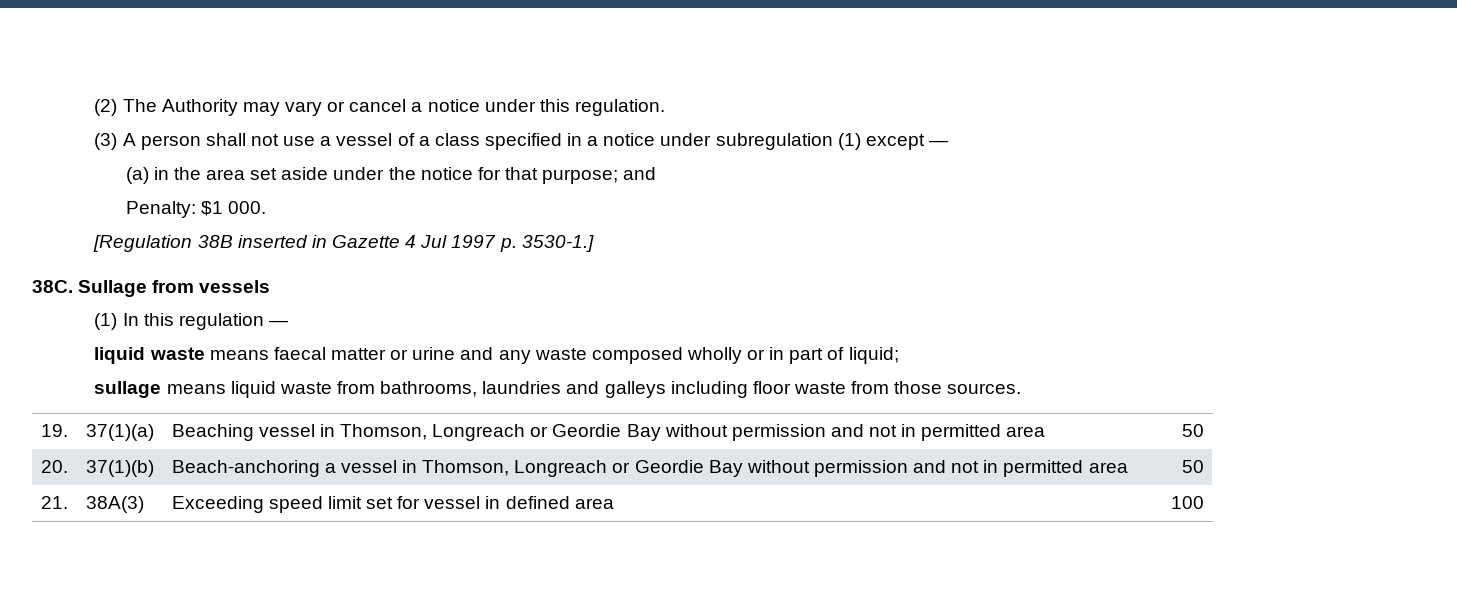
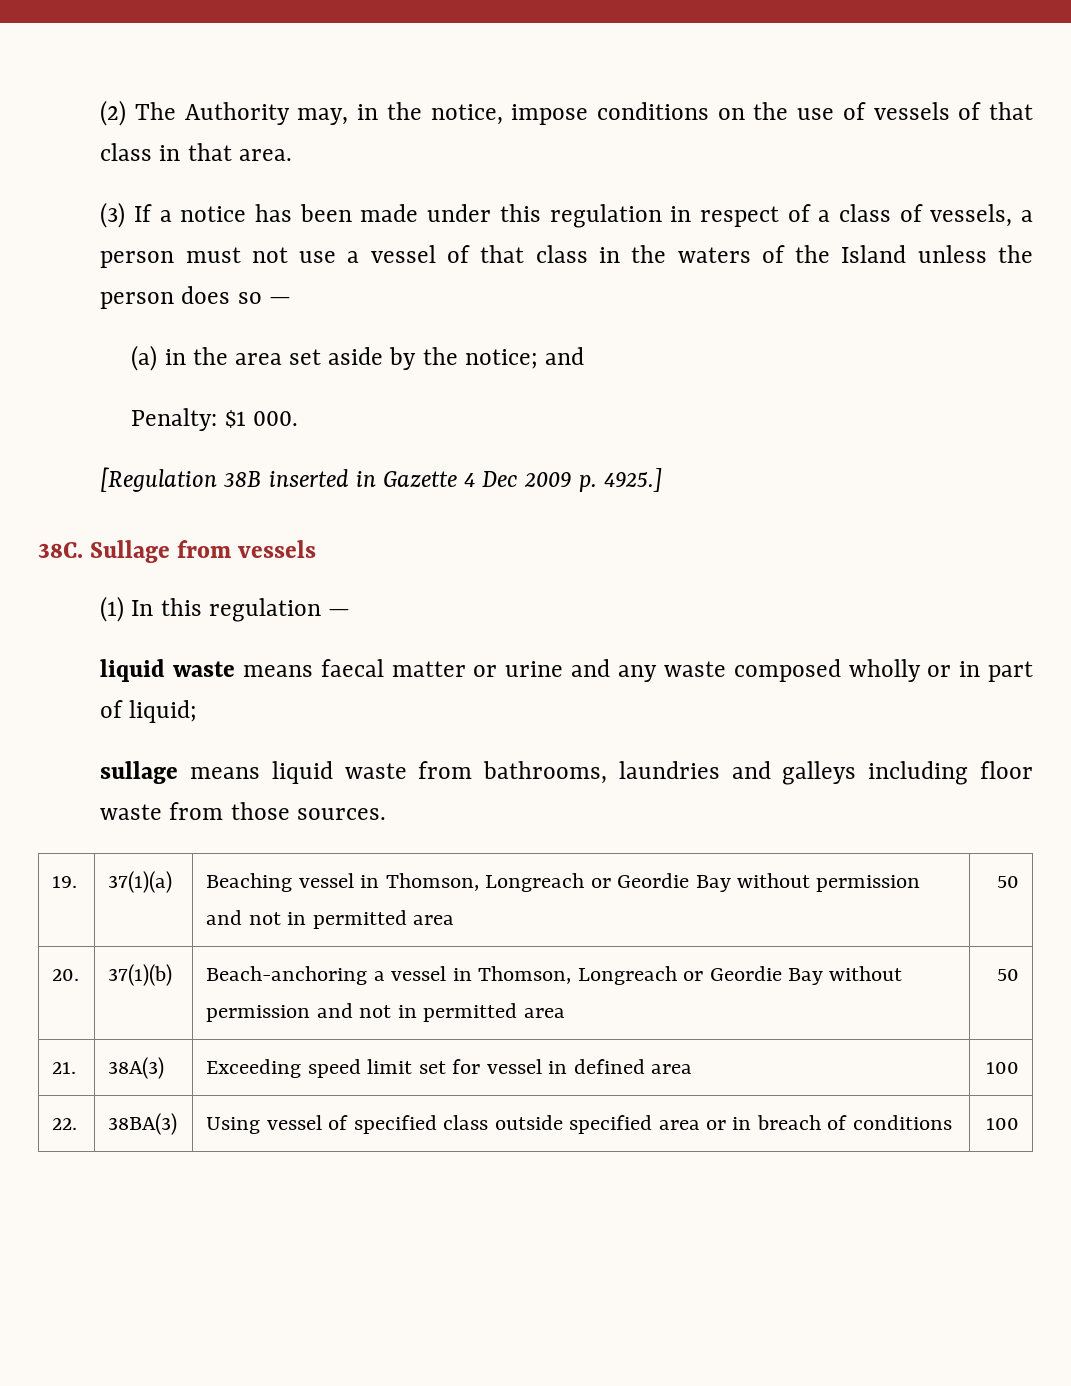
[242,99,665,116] [94,133,246,150] may vary or cancel a notice under this regulation. // (3) A person shall -> [297,102,1034,125] [100,143,292,161] [100,202,1033,228] [100,247,241,268] may, in the notice, impose conditions on the use of vessels of that class in that area. // (3) If a notice has been made under this regulation in respect of a class of vessels, a person must
[418,133,925,150] a class specified in a notice under subregulation (1) except -> [480,245,1034,263] [100,286,262,309] that class in the waters of the Island unless the person does so
[333,167,619,184] under the notice for that purpose; -> [389,347,538,370] by the notice;
[420,235,594,252] Jul 1997 p. 3530-1.] -> [482,468,662,492] Dec 2009 p. 4925.]
(1205, 502) none -> [52,1118,78,1130] [108,1113,178,1135] [206,1115,952,1134] [985,1118,1019,1130] // 22. | 38BA(3) | Using vessel of specified class outside specified area or in breach of conditions | 100

